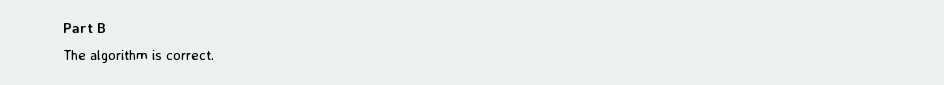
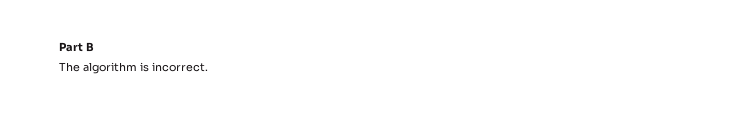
[166,51,214,60] correct. -> [152,62,208,72] incorrect.

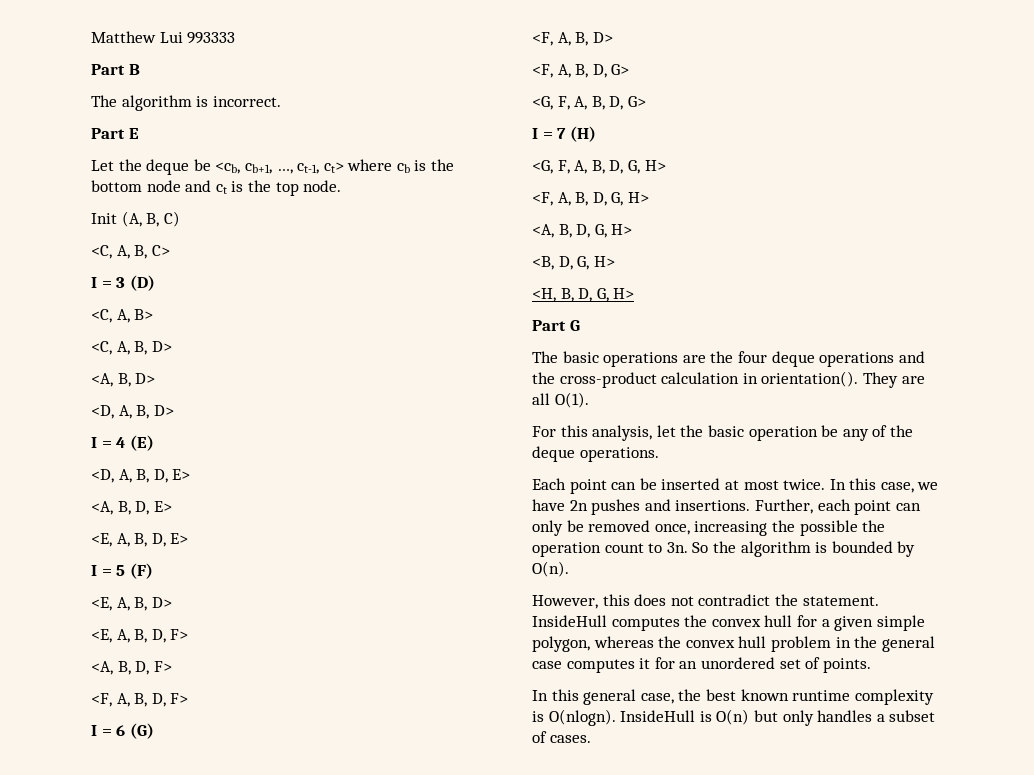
(59, 47) none -> [91,31,236,44] Matthew Lui 993333 //
(208, 67) none -> [91,128,139,139] [91,159,455,175] [91,180,342,196] [91,211,180,227] [91,245,170,259] [91,275,155,291] [91,309,154,323] [91,341,172,355] [91,373,156,387] [91,405,174,419] [91,435,154,451] [91,469,191,483] [91,501,172,515] [91,533,189,547] [91,563,153,579] [91,597,172,611] [91,629,189,643] [91,661,172,675] [91,693,189,707] [91,723,154,739] [532,32,613,46] [532,64,630,78] [532,96,646,110] [532,126,596,142] [532,160,666,174] [532,192,649,206] [532,224,633,238] [532,256,615,270] [532,288,635,302] [532,320,580,331] [532,351,925,367] [532,371,925,388] [532,392,589,408] [532,425,913,441] [532,446,659,462] [532,478,939,494] [532,499,921,515] [532,520,886,536] [532,541,916,557] [532,561,569,577] [532,594,879,609] [532,615,925,631] [532,636,935,652] [532,657,871,673] [532,689,934,705] [532,709,936,726] [532,731,591,743] // Part E // Let the deque be <cb, cb+1, …, ct-1, ct> where cb is the bottom node and ct is the top node. // Init (A, B, C) // <C, A, B, C> // I = 3 (D) // <C, A, B> // <C, A, B, D> // <A, B, D> // <D, A, B, D> // I = 4 (E) // <D, A, B, D, E> // <A, B, D, E> // <E, A, B, D, E> // I = 5 (F) // <E, A, B, D> // <E, A, B, D, F> // <A, B, D, F> // <F, A, B, D, F> // I = 6 (G) // <F, A, B, D> // <F, A, B, D, G> // <G, F, A, B, D, G> // I = 7 (H) // <G, F, A, B, D, G, H> // <F, A, B, D, G, H> // <A, B, D, G, H> // <B, D, G, H> // <H, B, D, G, H> // Part G // The basic operations are the four deque operations and the cross-product calculation in orientation(). They are all O(1). // For this analysis, let the basic operation be any of the deque operations. // Each point can be inserted at most twice. In this case, we have 2n pushes and insertions. Further, each point can only be removed once, increasing the possible the operation count to 3n. So the algorithm is bounded by O(n). // However, this does not contradict the statement. InsideHull computes the convex hull for a given simple polygon, whereas the convex hull problem in the general case computes it for an unordered set of points. // In this general case, the best known runtime complexity is O(nlogn). InsideHull is O(n) but only handles a subset of cases.

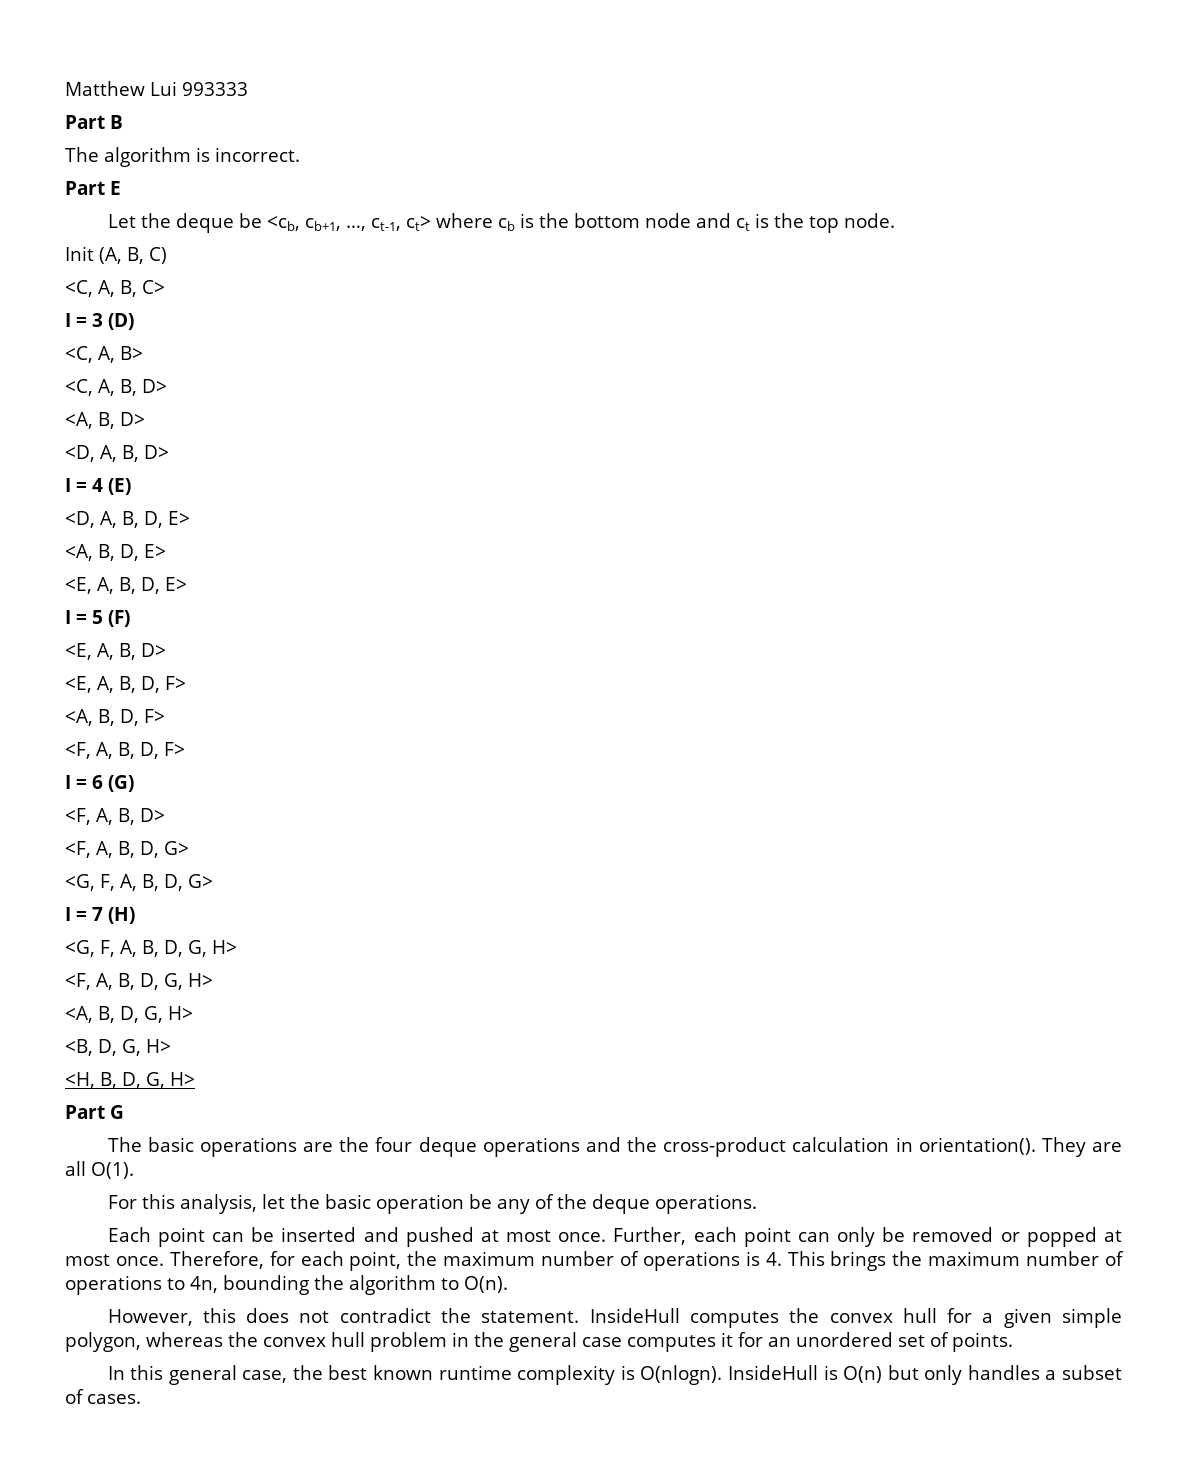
[724,478,939,493] [532,499,751,515] at most twice. In this case, we have 2n pushes and insertions. -> [363,1227,607,1247] and pushed at most once.
[654,520,886,536] [532,541,916,557] once, increasing the possible the operation count to 3n. So the algorithm is bounded by -> [1000,1227,1122,1247] [65,1251,1125,1271] [65,1275,459,1295] or popped at most once. Therefore, for each point, the maximum number of operations is 4. This brings the maximum number of operations to 4n, bounding the algorithm to

